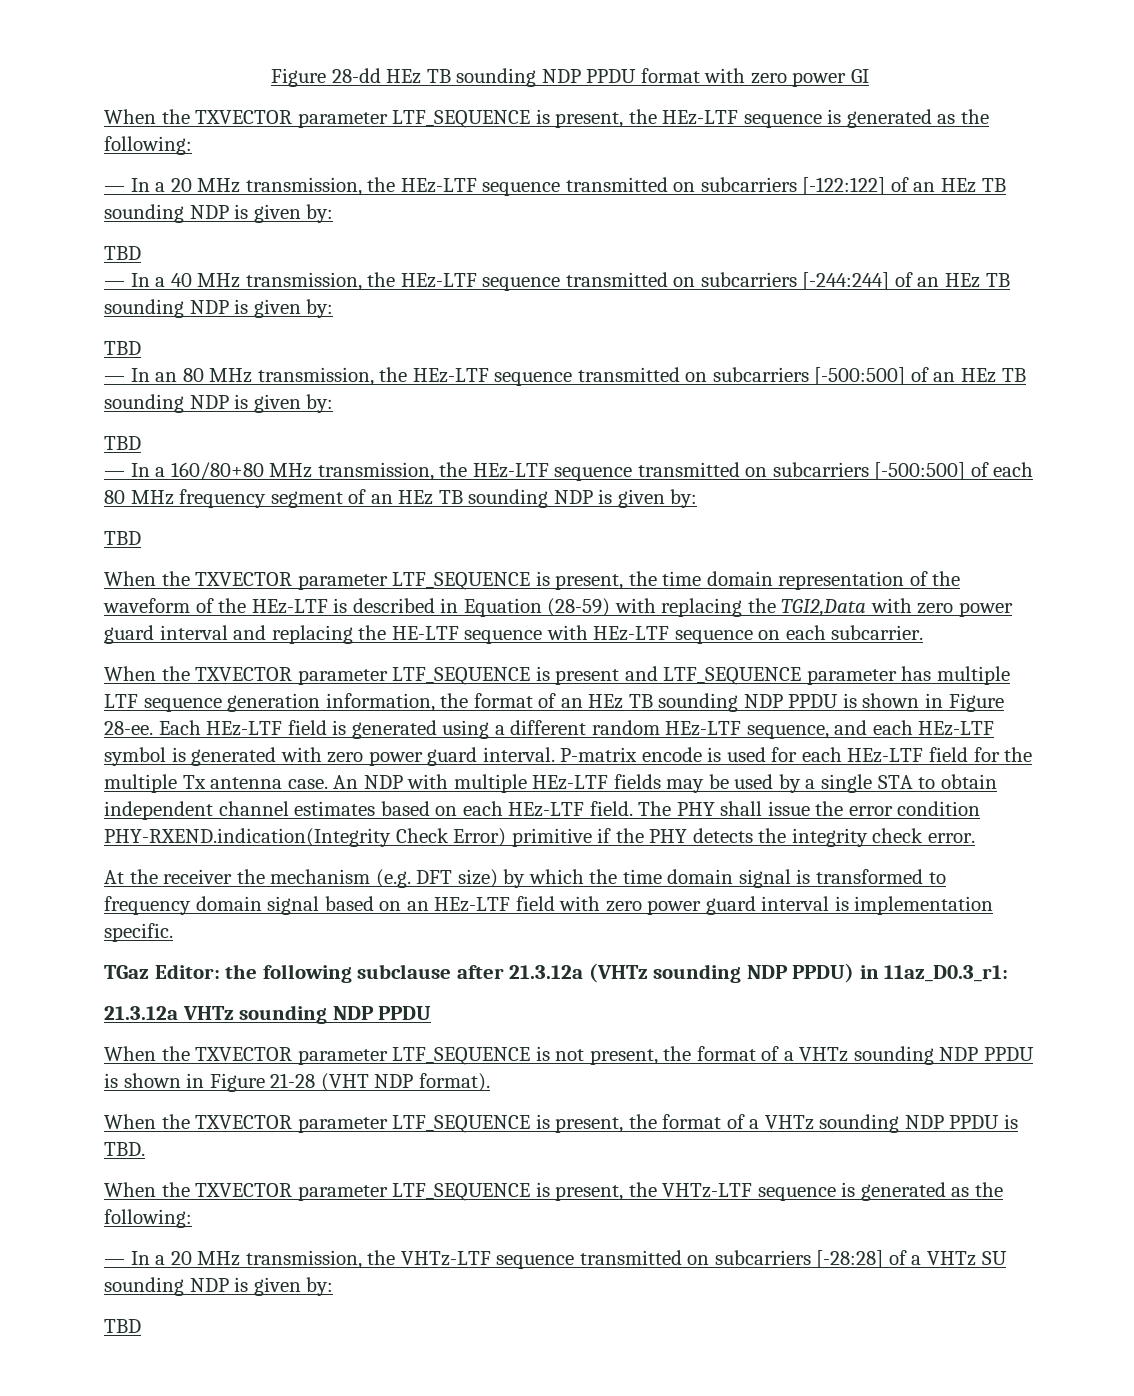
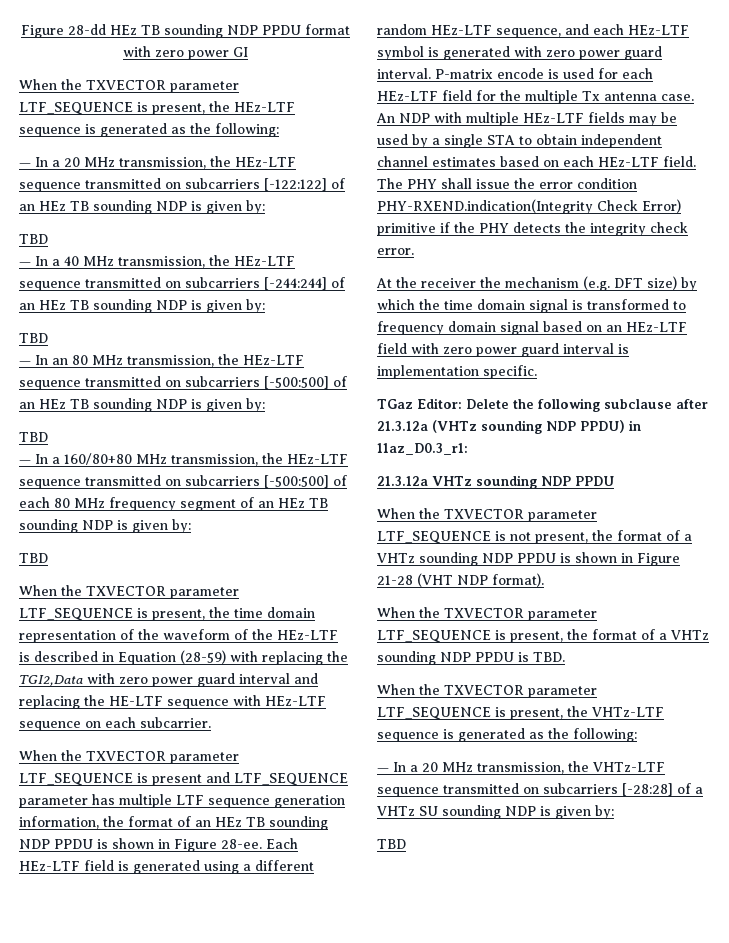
(220, 971) none -> [466,399,509,409] Delete

